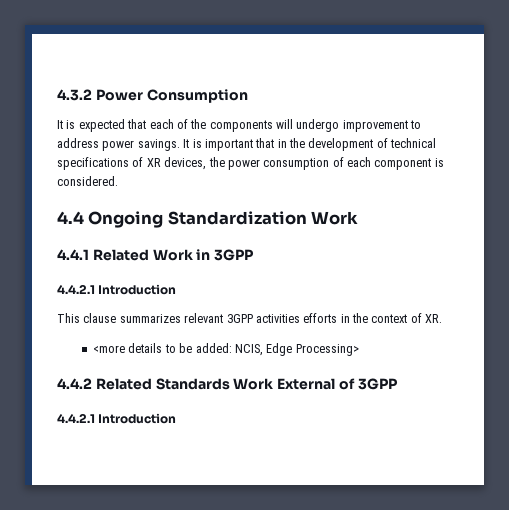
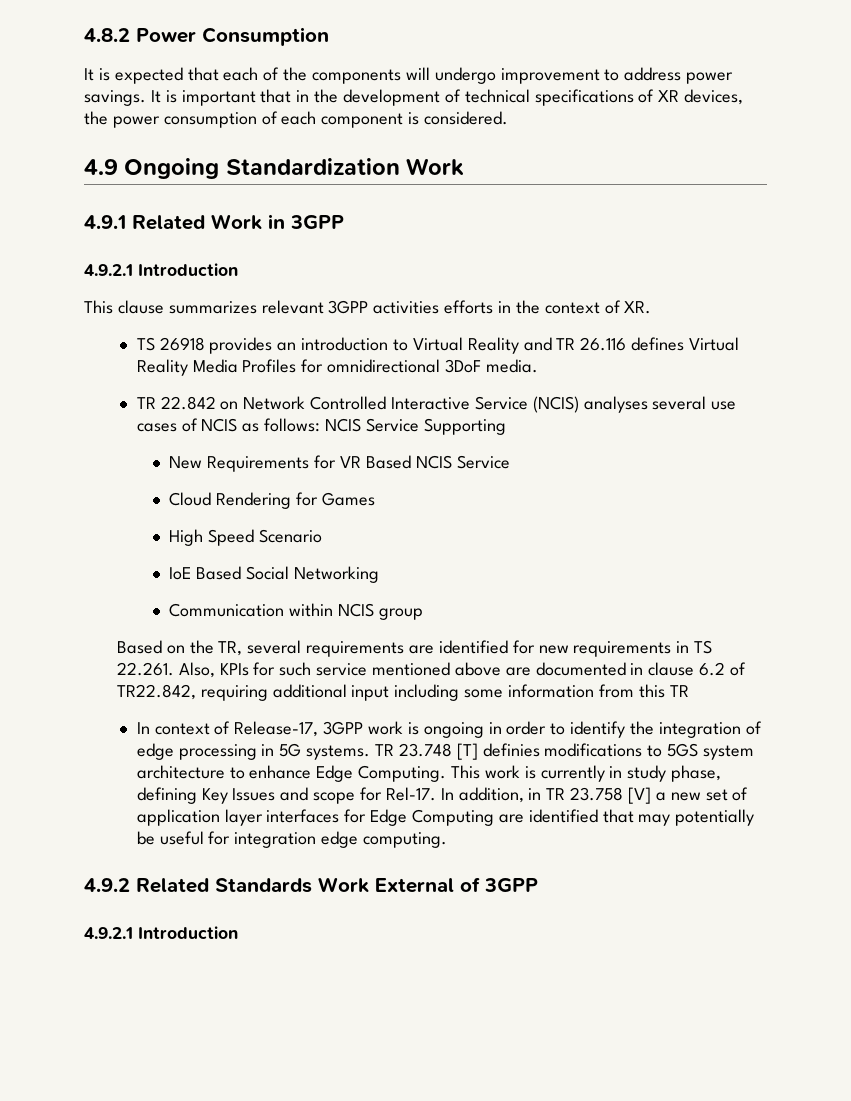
[57,89,92,101] 4.3.2 -> [84,28,130,42] 4.8.2
[57,211,84,224] 4.4 -> [84,159,118,175] 4.9
[57,249,89,260] 4.4.1 -> [84,215,126,229] 4.9.1
[57,284,95,294] 4.4.2.1 -> [84,264,133,276] 4.9.2.1
[93,343,359,356] [57,378,92,389] <more details to be added: NCIS, Edge Processing> // 4.4.2 -> [136,337,739,354] [136,359,538,376] [136,396,737,413] [136,418,506,435] [169,455,510,472] [169,492,376,509] [169,529,323,546] [169,566,380,583] [169,603,424,620] [116,640,713,657] [116,662,747,678] [116,684,689,701] [136,721,762,738] [136,743,754,760] [136,765,722,782] [136,787,749,804] [136,809,755,826] [136,831,447,848] [84,878,130,892] TS 26918 provides an introduction to Virtual Reality and TR 26.116 defines Virtual Reality Media Profiles for omnidirectional 3DoF media. // TR 22.842 on Network Controlled Interactive Service (NCIS) analyses several use cases of NCIS as follows: NCIS Service Supporting // New Requirements for VR Based NCIS Service // Cloud Rendering for Games // High Speed Scenario // IoE Based Social Networking // Communication within NCIS group // Based on the TR, several requirements are identified for new requirements in TS 22.261. Also, KPIs for such service mentioned above are documented in clause 6.2 of TR22.842, requiring additional input including some information from this TR // In context of Release-17, 3GPP work is ongoing in order to identify the integration of edge processing in 5G systems. TR 23.748 [T] definies modifications to 5GS system architecture to enhance Edge Computing. This work is currently in study phase, defining Key Issues and scope for Rel-17. In addition, in TR 23.758 [V] a new set of application layer interfaces for Edge Computing are identified that may potentially be useful for integration edge computing. // 4.9.2
[57,413,95,423] 4.4.2.1 -> [84,927,133,939] 4.9.2.1

